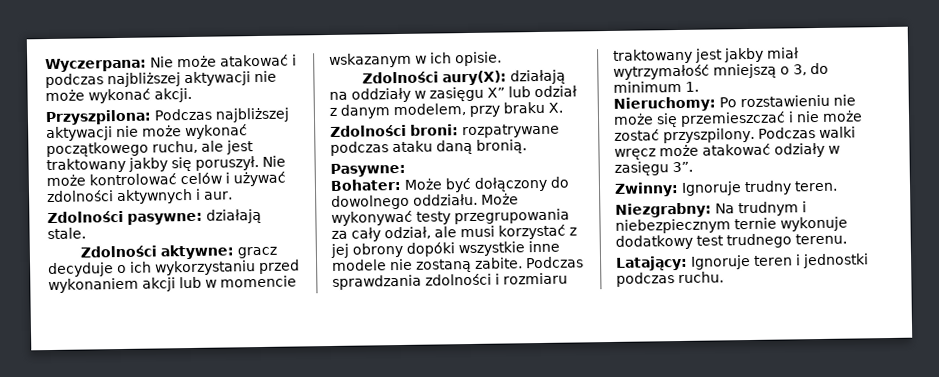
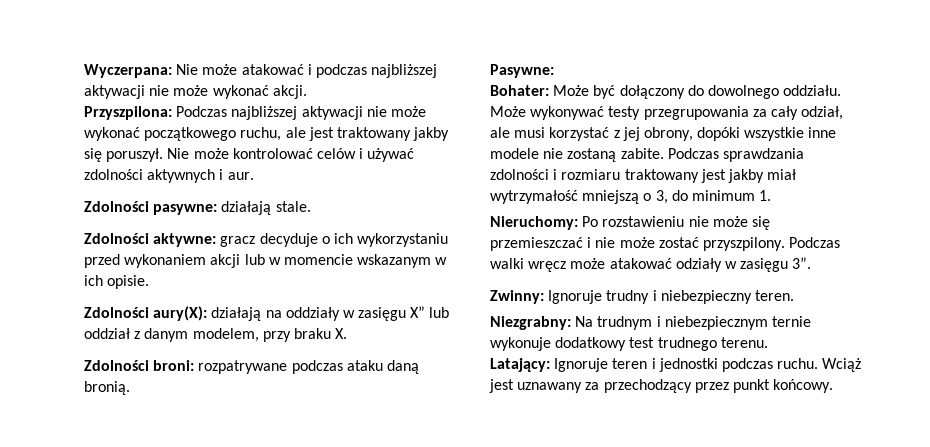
[534,85,577,98] odział -> [84,328,130,339] oddział
[352,242,403,258] obrony -> [643,127,693,141] obrony,
(792, 188) none -> [652,290,752,304] i niebezpieczny
(724, 277) none -> [822,358,862,372] [489,379,834,393] Wciąż jest uznawany za przechodzący przez punkt końcowy.

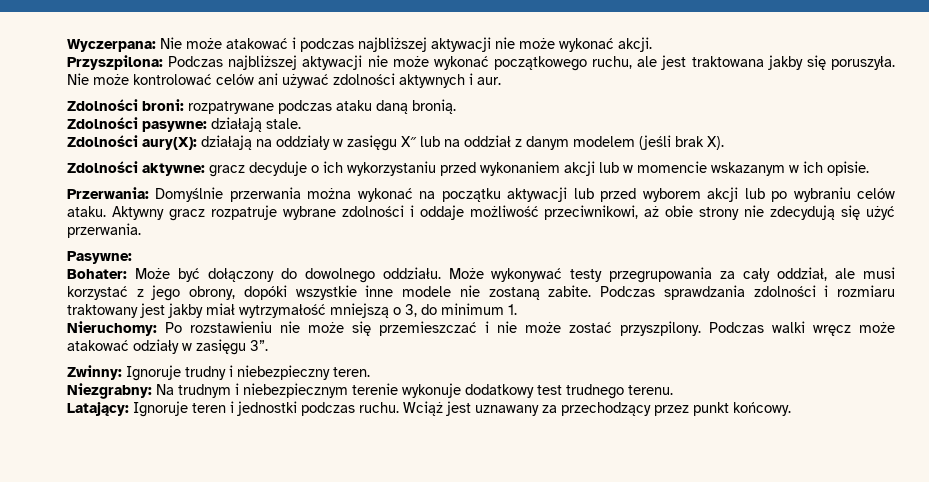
[336,127,411,141] traktowany -> [691,56,764,67] traktowana
[106,148,164,162] poruszył. -> [830,56,895,70] poruszyła.
[359,148,364,159] i -> [258,73,278,85] ani
[153,201,311,215] pasywne: działają stale. -> [142,99,456,114] [67,117,301,132] [67,135,724,151] broni: rozpatrywane podczas ataku daną bronią. // Zdolności pasywne: działają stale. // Zdolności aury(X): działają na oddziały w zasięgu X″ lub na oddział z danym modelem (jeśli brak X).
[84,306,450,321] [84,328,348,342] [84,360,419,374] [84,381,130,395] Zdolności aury(X): działają na oddziały w zasięgu X” lub oddział z danym modelem, przy braku X. // Zdolności broni: rozpatrywane podczas ataku daną bronią. -> [67,187,895,202] [67,205,895,221] [67,223,141,238] Przerwania: Domyślnie przerwania można wykonać na początku aktywacji lub przed wyborem akcji lub po wybraniu celów ataku. Aktywny gracz rozpatruje wybrane zdolności i oddaje możliwość przeciwnikowi, aż obie strony nie zdecydują się użyć przerwania.
[801,106,844,120] odział, -> [777,267,828,281] oddział,
[622,127,640,141] jej -> [151,285,181,301] jego
[771,316,811,327] ternie -> [352,383,398,395] terenie

